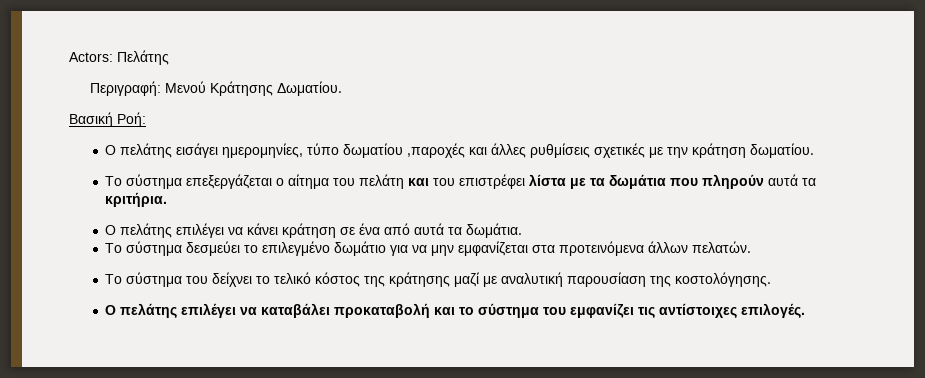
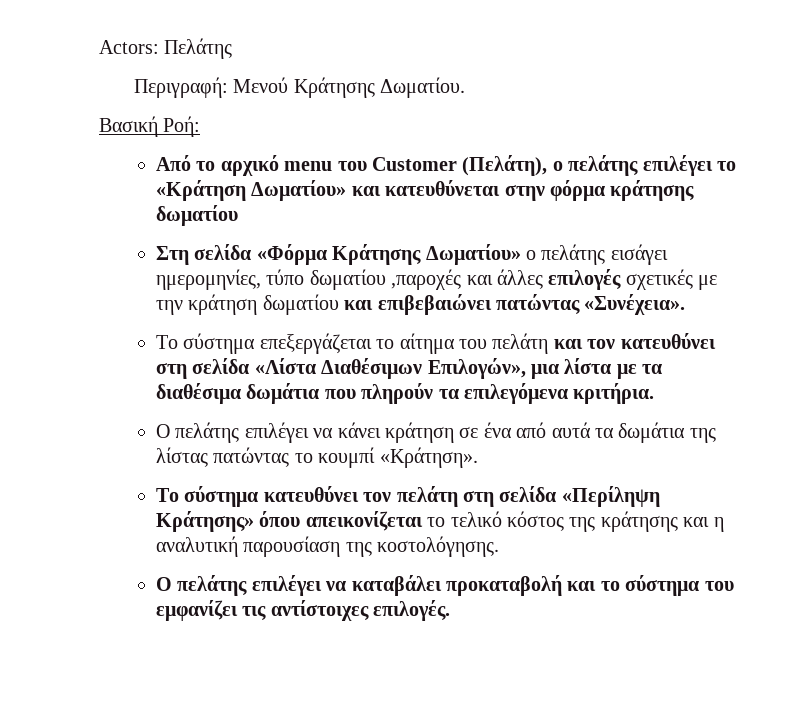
[105,145,117,155] Ο -> [155,155,736,176] [155,180,695,201] [155,205,238,226] [155,244,536,265] Από το αρχικό menu του Customer (Πελάτη), ο πελάτης επιλέγει το «Κράτηση Δωματίου» και κατευθύνεται στην φόρμα κράτησης δωματίου // Στη σελίδα «Φόρμα Κράτησης Δωματίου» ο
[530,143,591,158] ρυθμίσεις -> [548,269,622,290] επιλογές
[750,143,815,158] δωματίου. -> [262,294,686,315] δωματίου και επιβεβαιώνει πατώντας «Συνέχεια».
[276,178,285,186] ο -> [376,339,395,349] το
[433,174,526,189] του επιστρέφει -> [587,333,716,349] [155,358,559,379] τον κατευθύνει στη σελίδα «Λίστα Διαθέσιμων Επιλογών», μια
(606, 182) none -> [155,383,241,404] διαθέσιμα
[768,174,817,186] αυτά τα -> [438,383,568,404] τα επιλεγόμενα
[466,223,523,238] [105,241,752,256] [105,272,253,287] δωμάτια. // Το σύστημα δεσμεύει το επιλεγμένο δωμάτιο για να μην εμφανίζεται στα προτεινόμενα άλλων πελατών. // Το σύστημα του δείχνει -> [618,422,716,443] [155,447,478,468] [155,486,660,507] [155,511,423,532] δωμάτια της λίστας πατώντας το κουμπί «Κράτηση». // Το σύστημα κατευθύνει τον πελάτη στη σελίδα «Περίληψη Κράτησης» όπου απεικονίζεται
[454,272,498,287] μαζί με -> [683,517,724,532] και η

